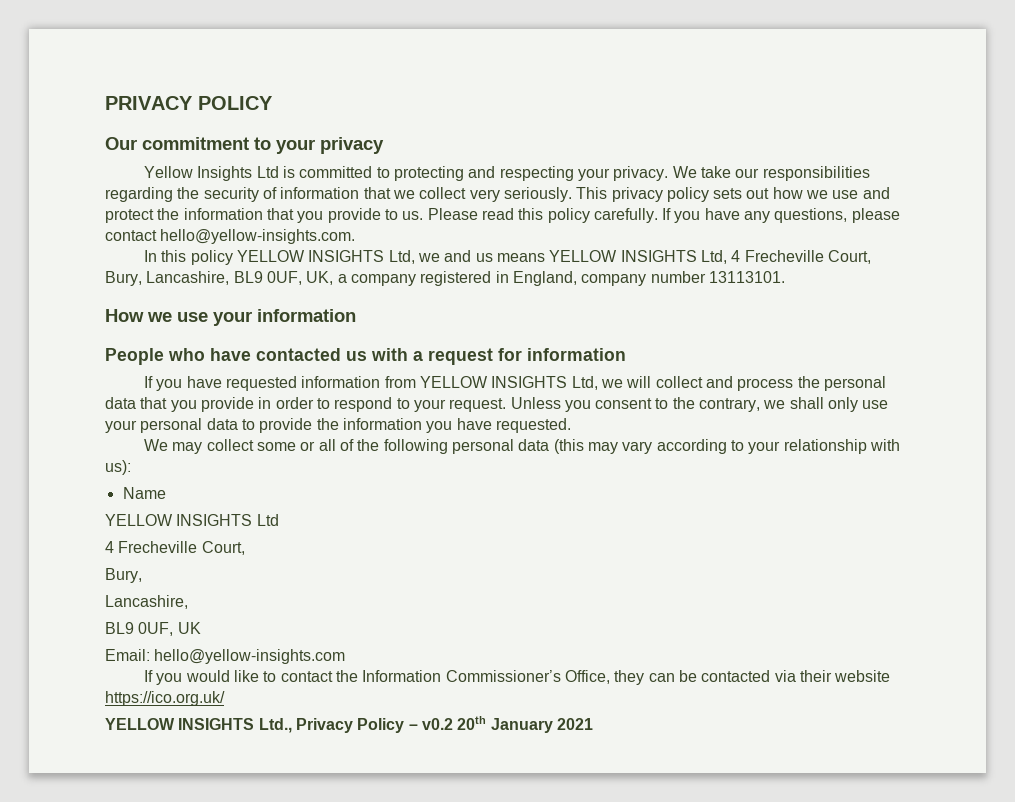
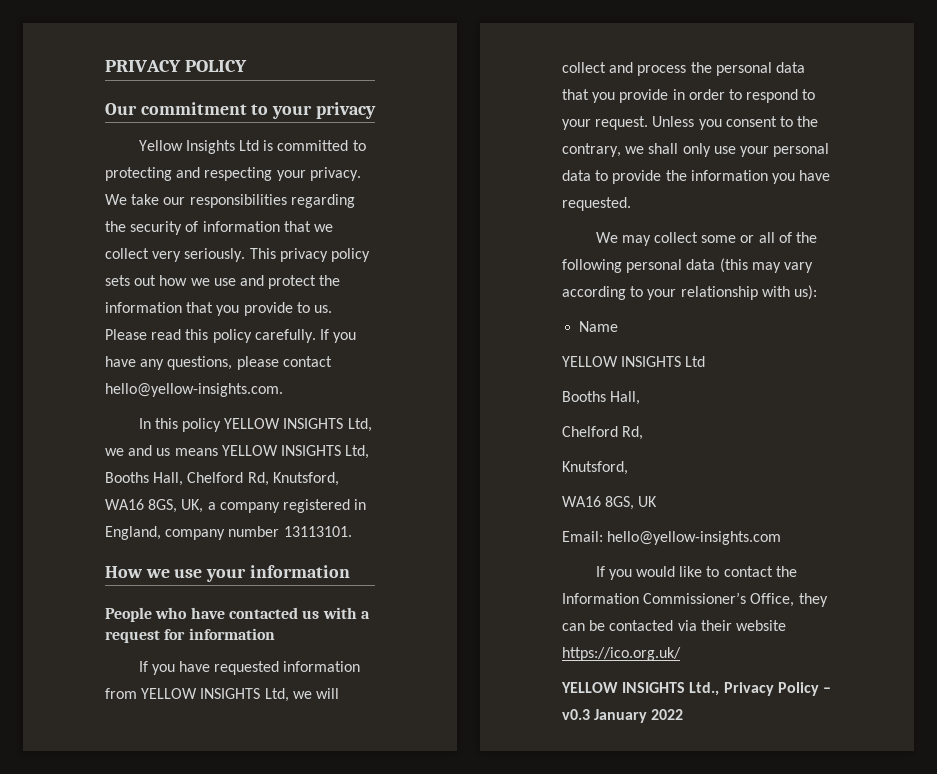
[731,250,871,264] [105,271,302,286] 4 Frecheville Court, Bury, Lancashire, BL9 0UF, -> [105,472,339,486] [105,499,178,513] Booths Hall, Chelford Rd, Knutsford, WA16 8GS,
[105,541,245,555] [105,568,142,583] [105,595,188,609] [105,622,174,636] 4 Frecheville Court, // Bury, // Lancashire, // BL9 0UF, -> [562,391,641,405] [562,426,644,440] [562,461,628,475] [562,496,635,510] Booths Hall, // Chelford Rd, // Knutsford, // WA16 8GS,
[421,716,593,733] v0.2 20th January 2021 -> [562,709,684,723] v0.3 January 2022

